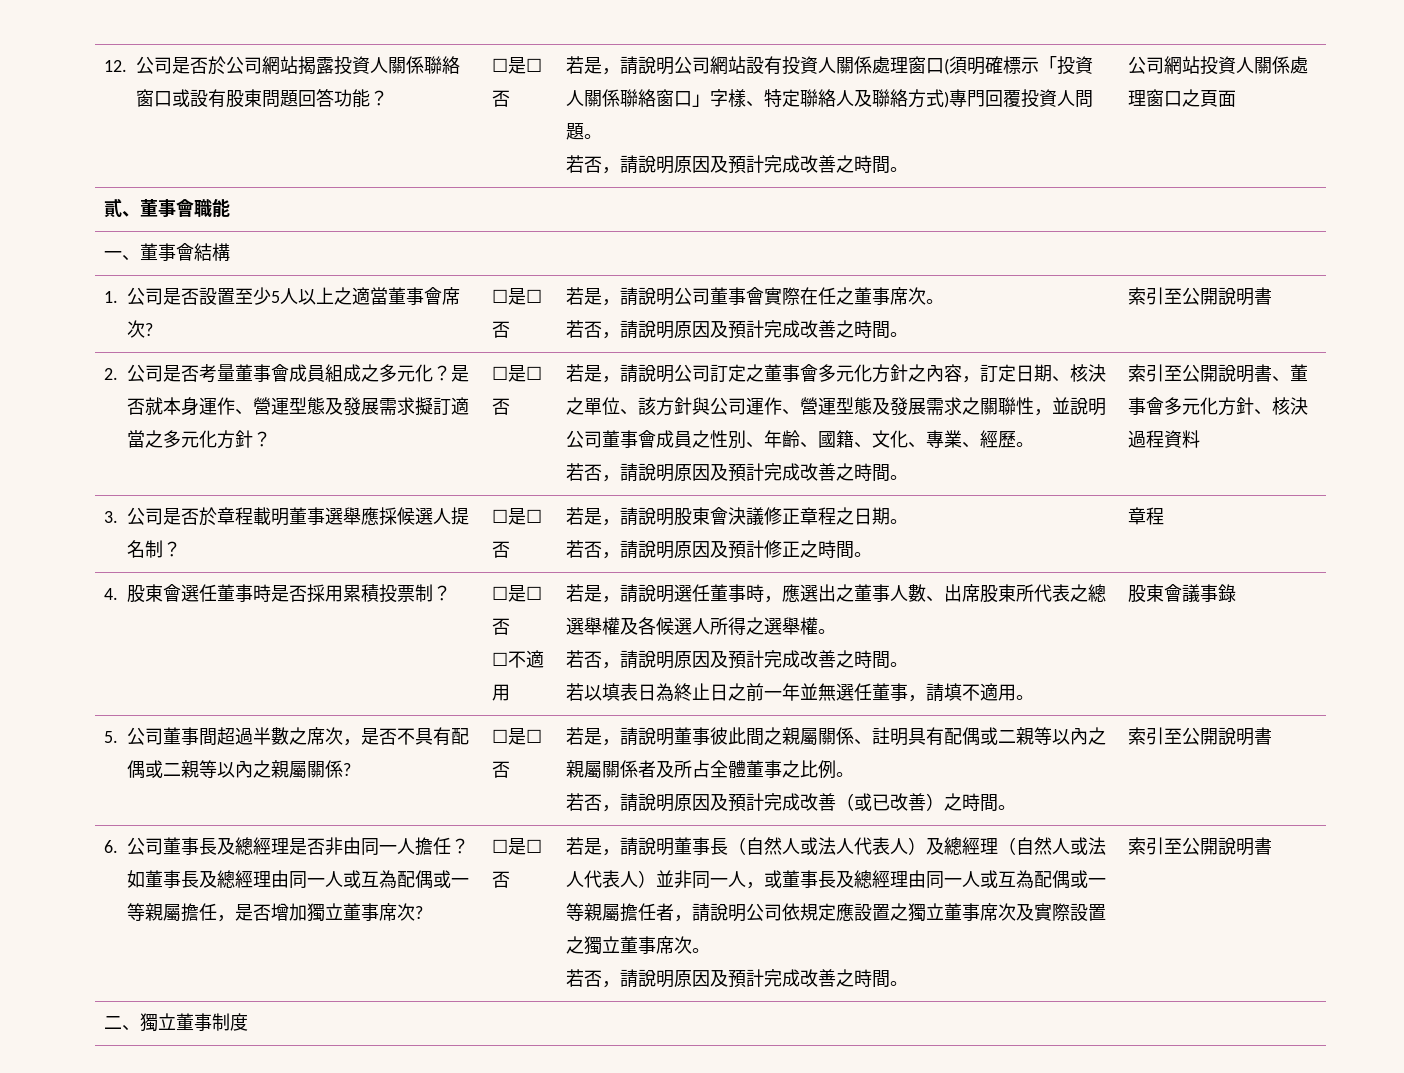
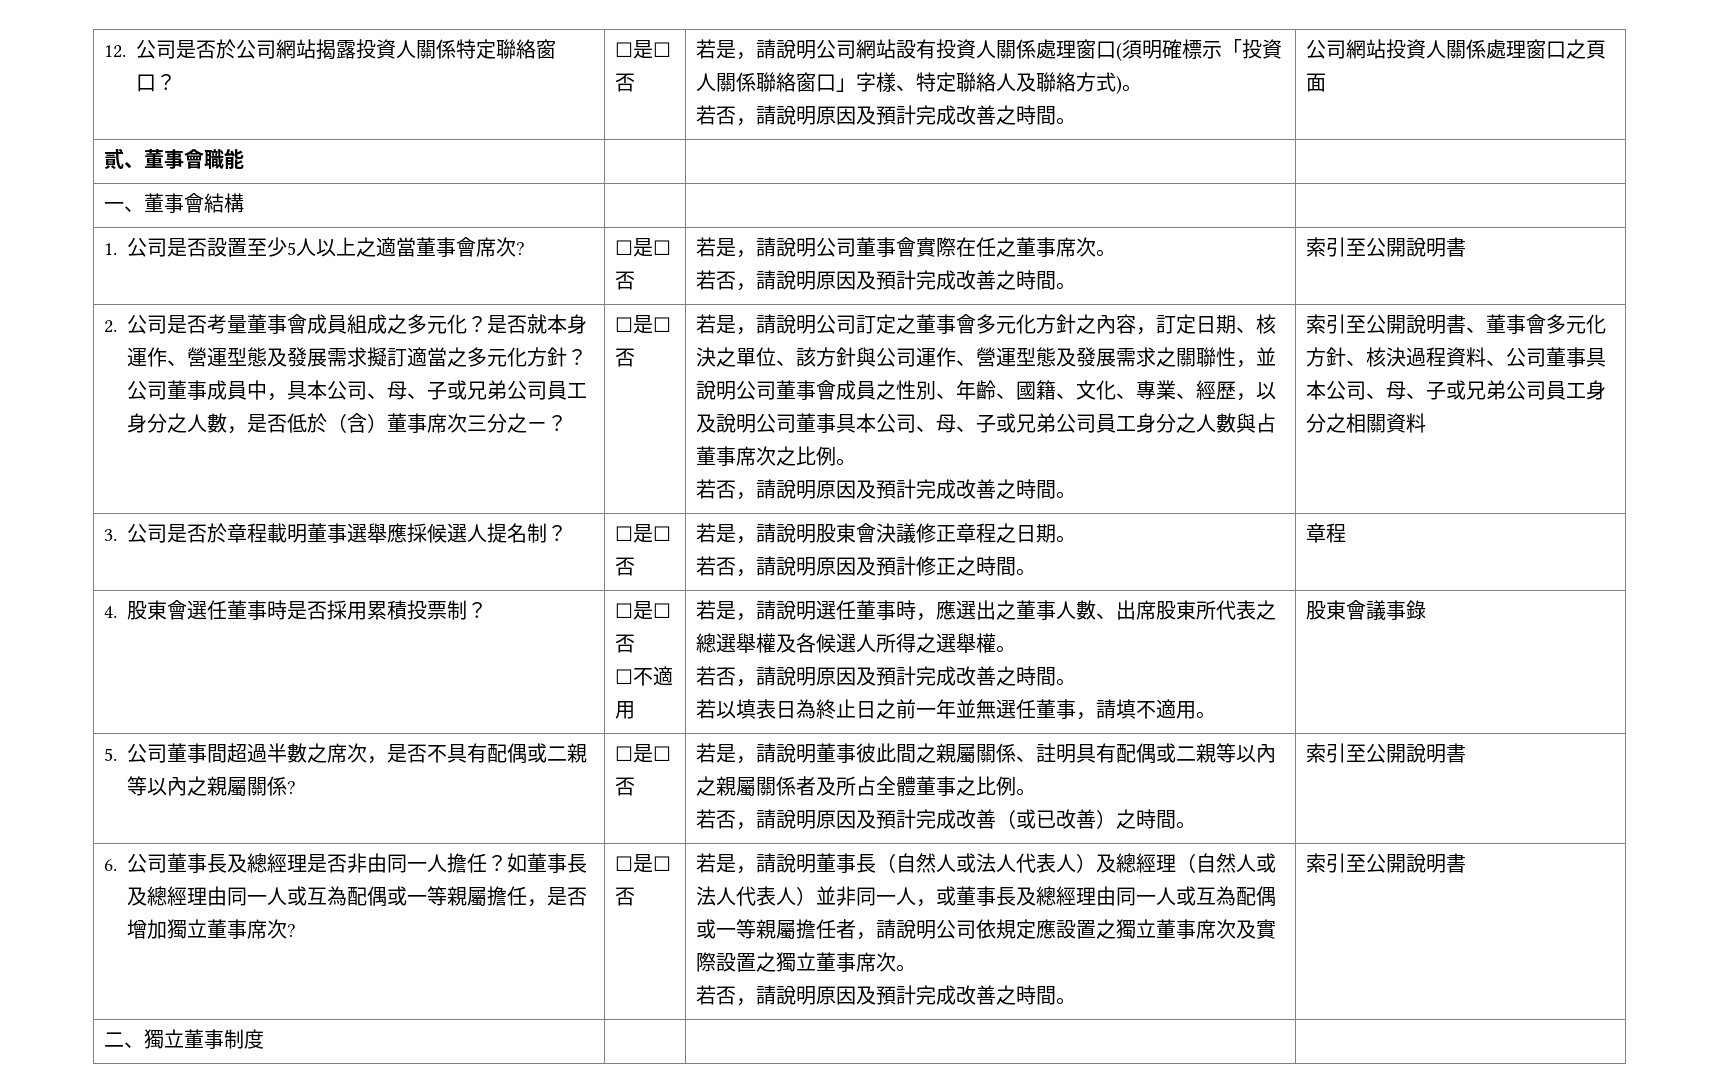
[424,56,461,74] [136,89,371,108] 聯絡窗口或設有股東問題回答功能 -> [455,39,556,59] [135,74,156,92] 特定聯絡窗口
[949,89,1094,108] [566,123,585,140] 專門回覆投資人問題 -> (1122, 85) none
(272, 439) none -> [126,380,587,401] [126,413,567,434] 公司董事成員中，具本公司、母、子或兄弟公司員工身分之人數，是否低於（含）董事席次三分之ㄧ？
(1017, 439) none -> [1235,382,1276,401] [695,413,1276,433] [695,446,836,466] ，以及說明公司董事具本公司、母、子或兄弟公司員工身分之人數與占董事席次之比例
(1201, 439) none -> [1485,347,1606,367] [1305,380,1606,400] [1305,413,1426,433] 、公司董事具本公司、母、子或兄弟公司員工身分之相關資料

